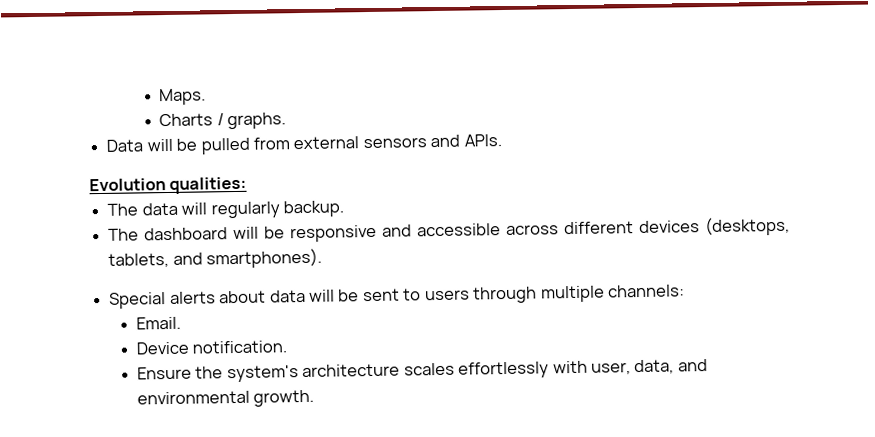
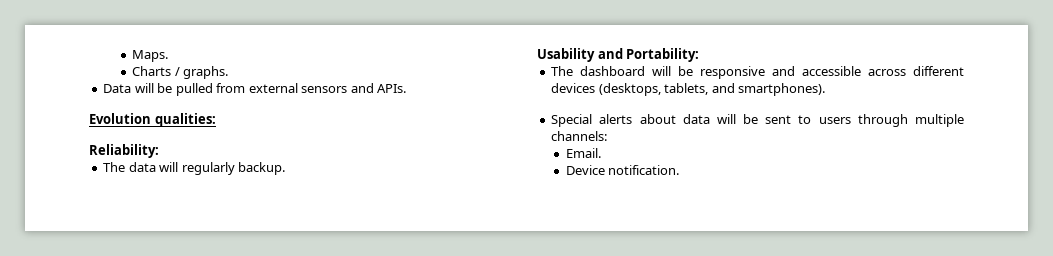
(248, 185) none -> [89,144,159,158] // Reliability:
(344, 209) none -> [537,48,700,62] // Usability and Portability:
[136,359,708,383] [136,389,315,407] // Ensure the system's architecture scales effortlessly with user, data, and environmental growth. -> (680, 170) none

